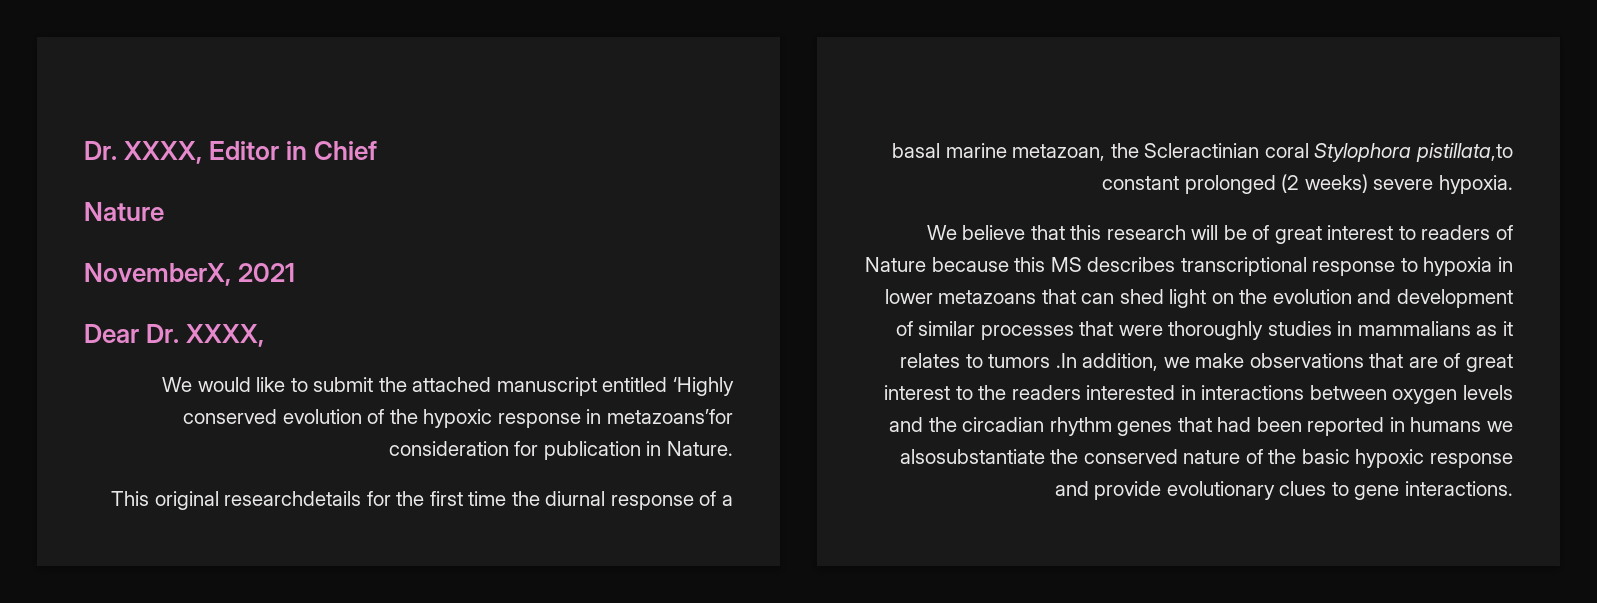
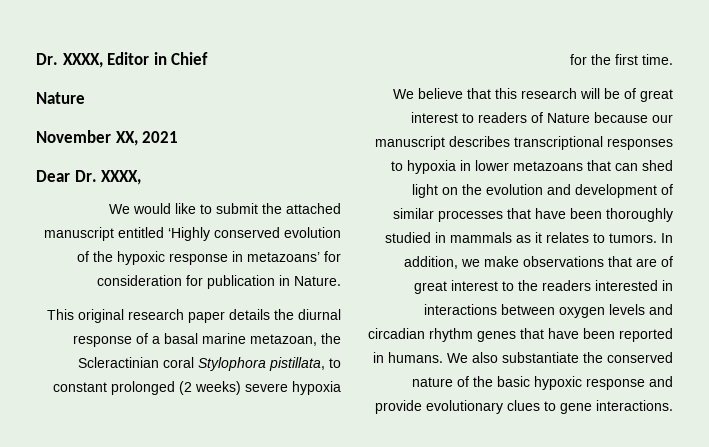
[84,263,231,286] NovemberX, -> [36,130,138,146] November XX,
[607,409,734,424] metazoans’for -> [247,251,341,262] metazoans’ for
[224,491,507,506] researchdetails for the first time -> [128,309,270,323] research paper details
[1416,143,1513,162] pistillata,to -> [269,357,341,371] pistillata, to
[1439,175,1513,194] hypoxia. -> [292,381,341,395] [570,54,673,65] hypoxia for the first time.
[1014,257,1082,272] this MS -> [652,114,673,123] [375,136,445,150] our manuscript
[1312,261,1396,276] response -> [607,138,673,150] responses
[1118,321,1471,340] were thoroughly studies in mammalians -> [535,208,673,222] [385,232,512,243] have been thoroughly studied in mammals
[988,353,1077,368] tumors .In -> [609,233,673,243] tumors. In
[928,417,957,432] the -> (673, 309) none
[1217,417,1252,432] had -> [548,328,579,339] have
[1410,417,1513,432] [899,449,1045,464] humans we alsosubstantiate -> [388,352,579,363] humans. We also substantiate

